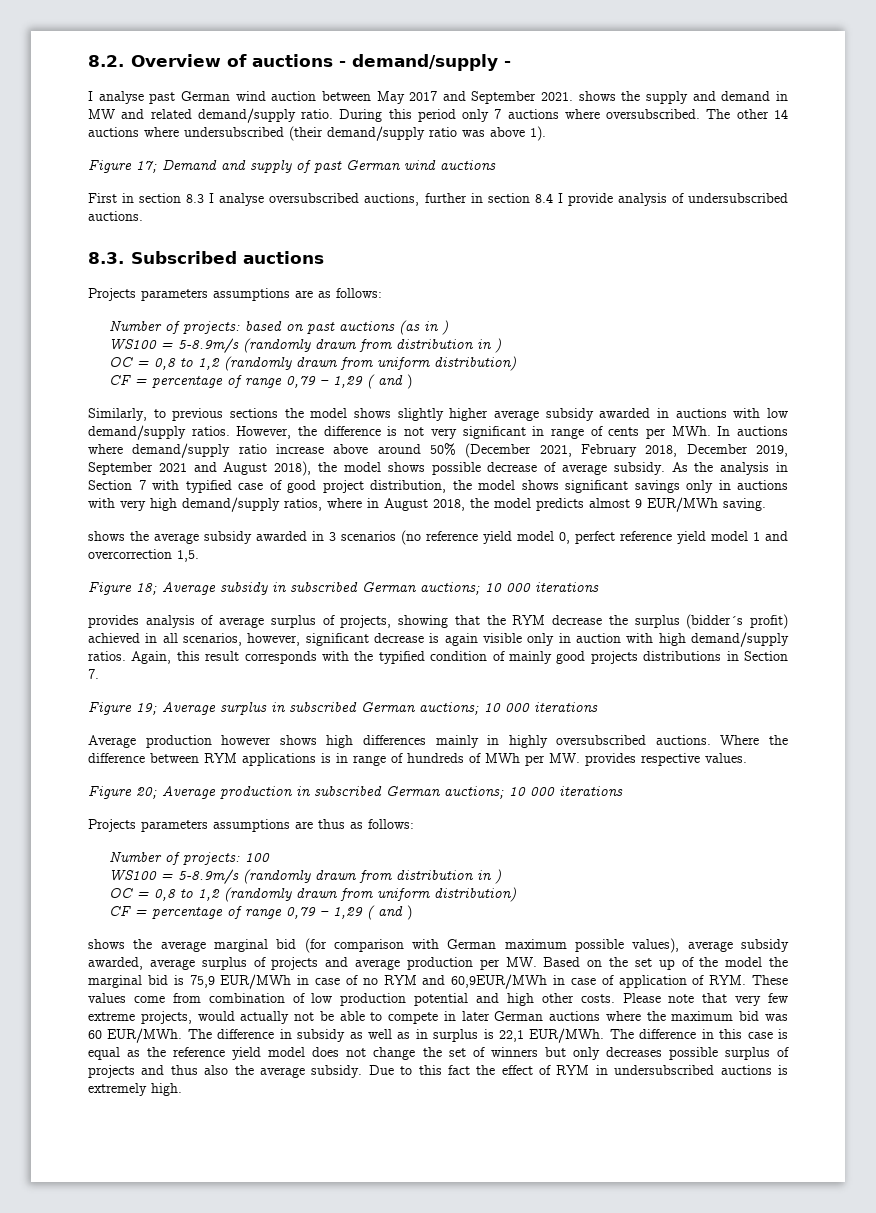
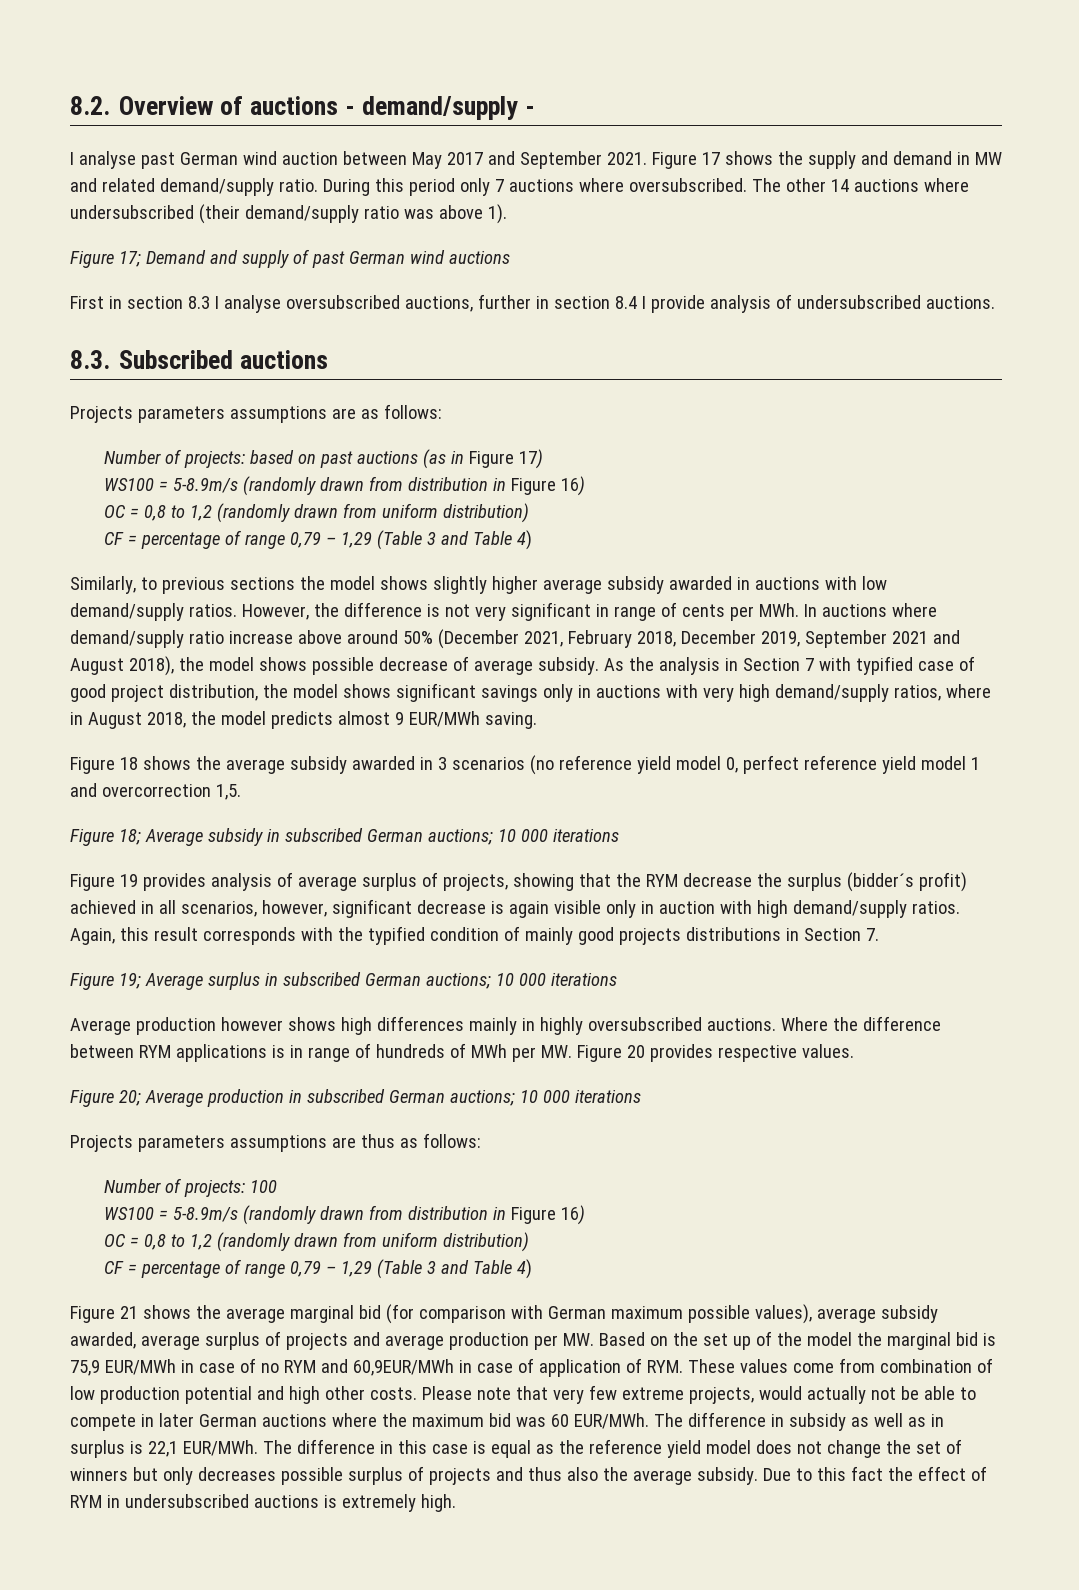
(574, 96) none -> [651,152,720,169] Figure 17
[442,320,449,335] [109,338,502,353] ) // WS100 = 5-8.9m/s (randomly drawn from distribution in ) -> [469,449,544,469] [104,476,586,496] Figure 17) // WS100 = 5-8.9m/s (randomly drawn from distribution in Figure 16)
[367,374,413,389] ( and ) -> [377,530,533,550] (Table 3 and Table 4)
(766, 504) none -> [70,757,138,774] Figure 18
(599, 587) none -> [70,874,138,891] Figure 19
(580, 758) none -> [576,1045,645,1062] Figure 20
[495,869,502,884] ) -> [511,1205,586,1225] Figure 16)
[367,905,413,920] ( and ) // -> [377,1259,533,1279] [70,1306,138,1323] (Table 3 and Table 4) // Figure 21

